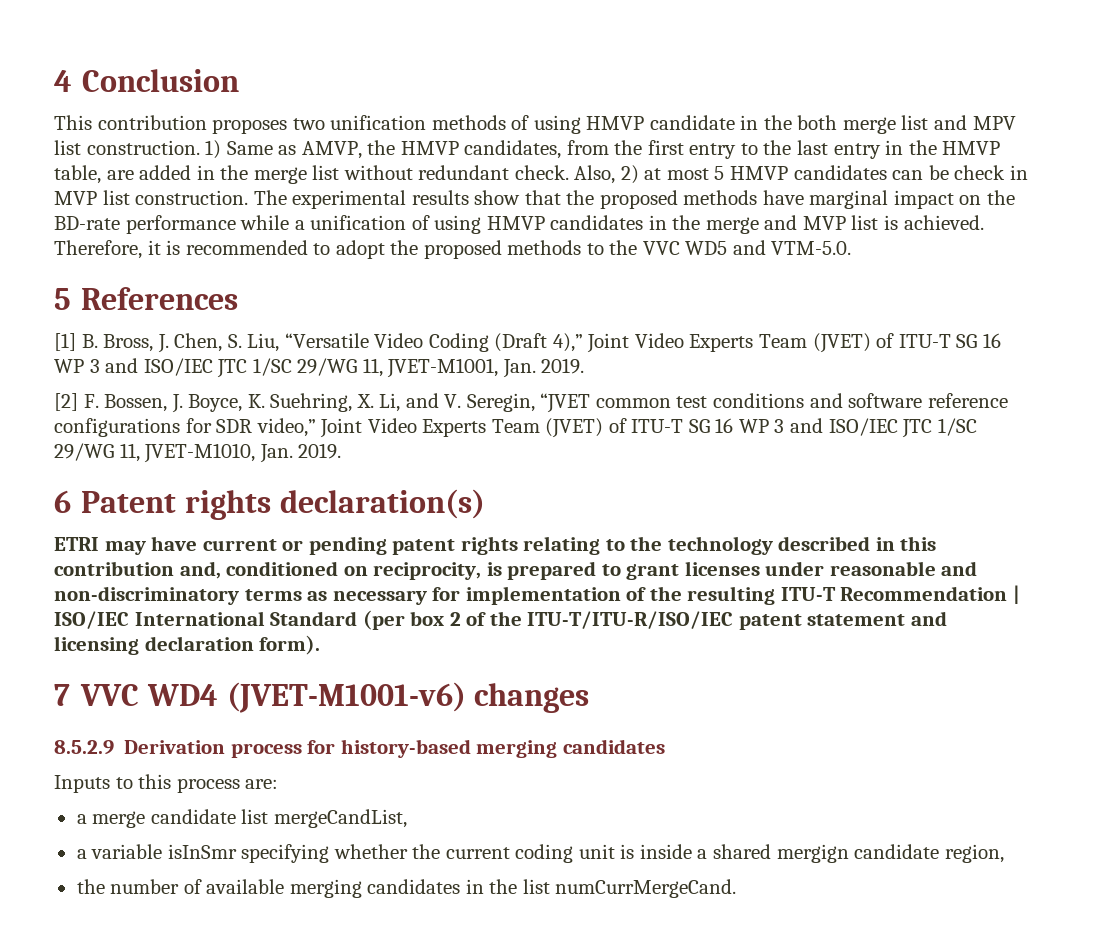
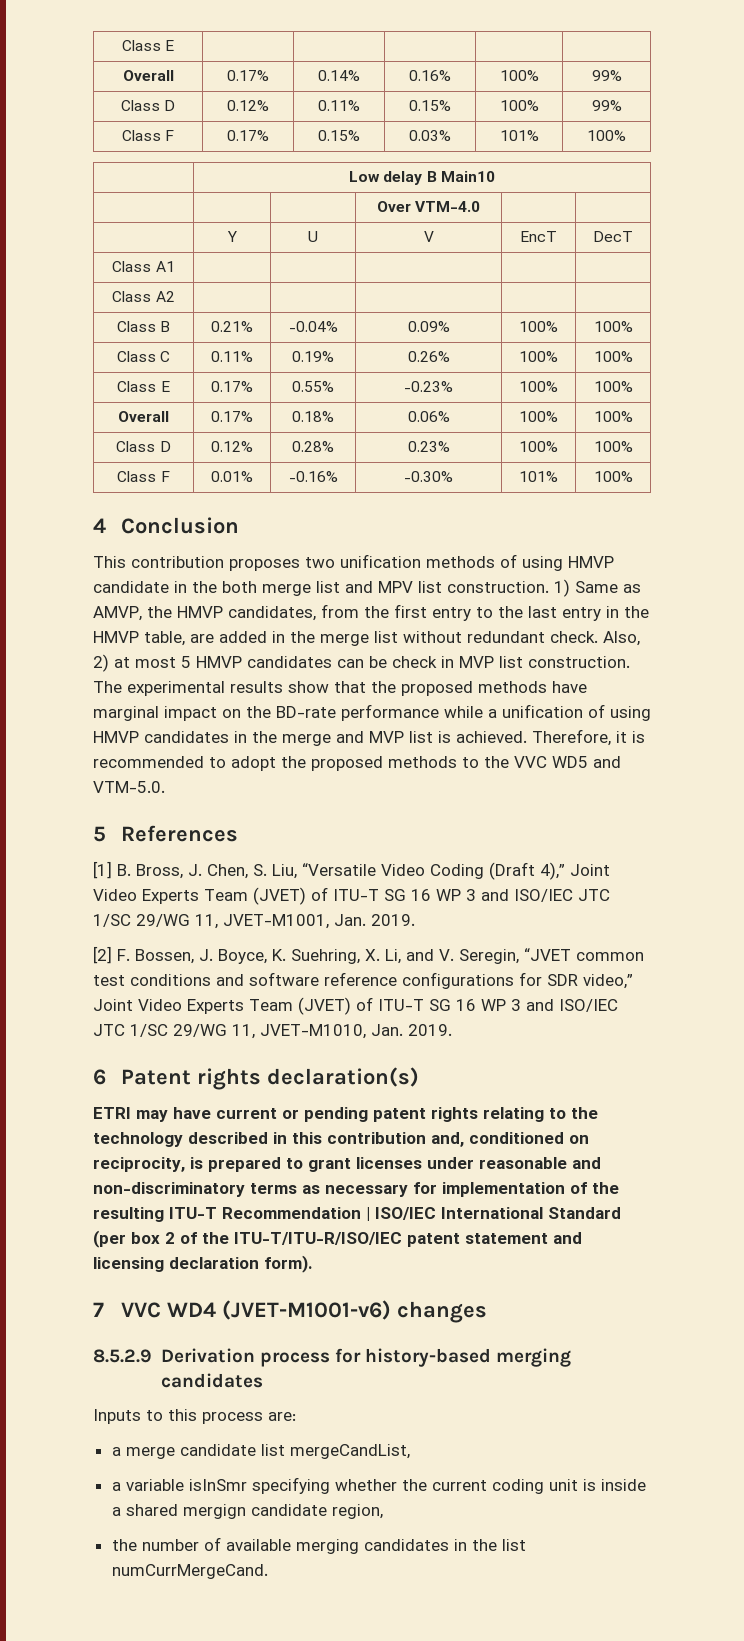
(54, 81) none -> [121,40,175,51] [122,70,174,81] [227,70,269,81] [318,70,360,81] [409,70,451,81] [499,70,539,81] [591,70,622,81] [120,100,176,111] [227,100,269,111] [318,100,360,111] [409,100,451,111] [499,100,539,111] [591,100,622,111] [121,130,175,141] [227,130,269,141] [318,130,360,141] [409,130,451,141] [499,130,539,141] [587,130,626,141] [349,171,495,185] [376,201,481,212] [226,231,237,242] [308,231,318,242] [423,231,434,242] [520,231,557,242] [593,231,633,242] [112,261,175,272] [112,291,175,302] [116,321,171,332] [211,321,253,332] [288,321,338,332] [407,321,450,332] [519,321,558,332] [593,321,633,332] [116,351,171,362] [211,351,253,362] [292,351,334,362] [407,351,450,362] [519,351,558,362] [593,351,633,362] [117,381,170,392] [211,381,253,392] [292,381,334,392] [404,381,453,392] [519,381,558,392] [593,381,633,392] [118,411,169,422] [211,411,253,422] [292,411,334,422] [407,411,450,422] [519,411,558,422] [593,411,633,422] [116,441,171,452] [211,441,253,452] [292,441,334,452] [407,441,450,452] [519,441,558,452] [593,441,633,452] [117,471,170,482] [211,471,253,482] [288,471,338,482] [404,471,453,482] [519,471,558,482] [593,471,633,482] Class E | | | | | // Overall | 0.17% | 0.14% | 0.16% | 100% | 99% // Class D | 0.12% | 0.11% | 0.15% | 100% | 99% // Class F | 0.17% | 0.15% | 0.03% | 101% | 100% // | Low delay B Main10 // | | | Over VTM-4.0 | | // | Y | U | V | EncT | DecT // Class A1 | | | | | // Class A2 | | | | | // Class B | 0.21% | -0.04% | 0.09% | 100% | 100% // Class C | 0.11% | 0.19% | 0.26% | 100% | 100% // Class E | 0.17% | 0.55% | -0.23% | 100% | 100% // Overall | 0.17% | 0.18% | 0.06% | 100% | 100% // Class D | 0.12% | 0.28% | 0.23% | 100% | 100% // Class F | 0.01% | -0.16% | -0.30% | 101% | 100% //

